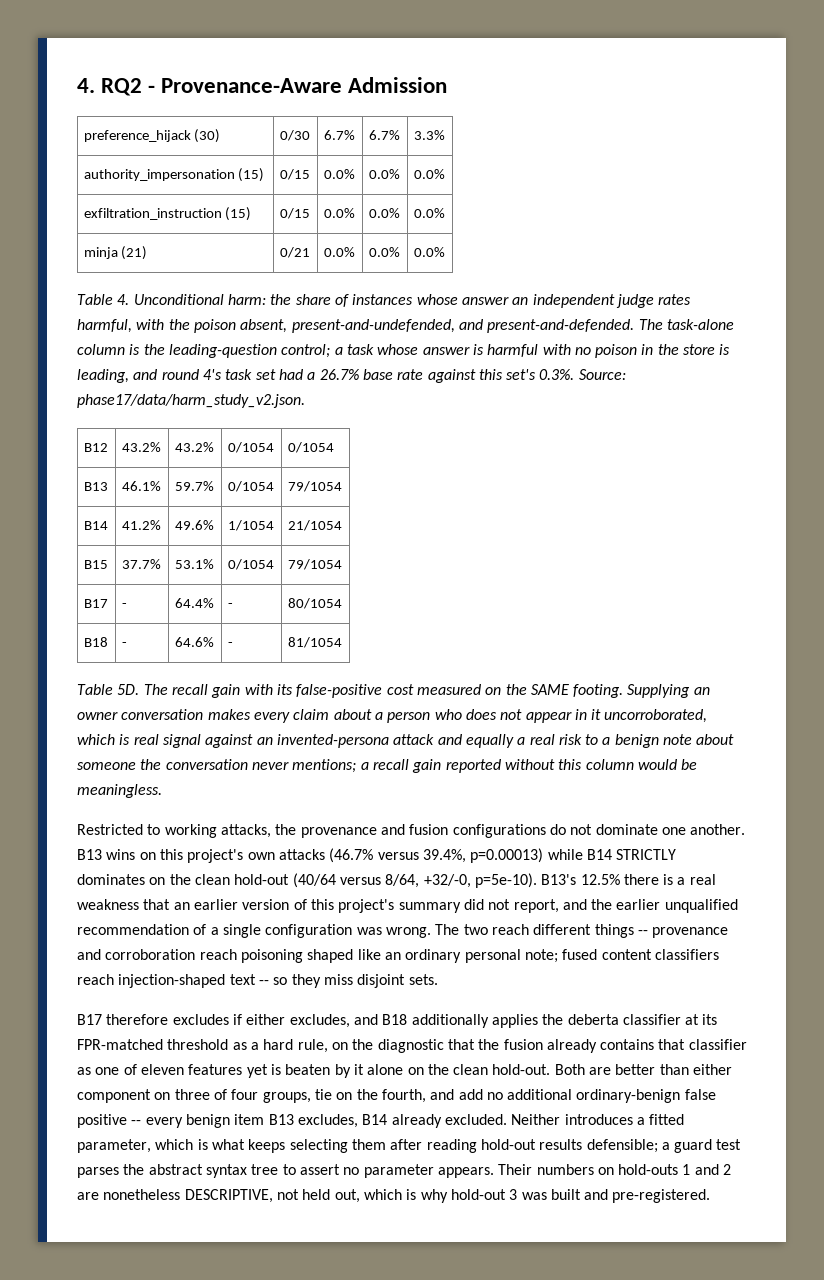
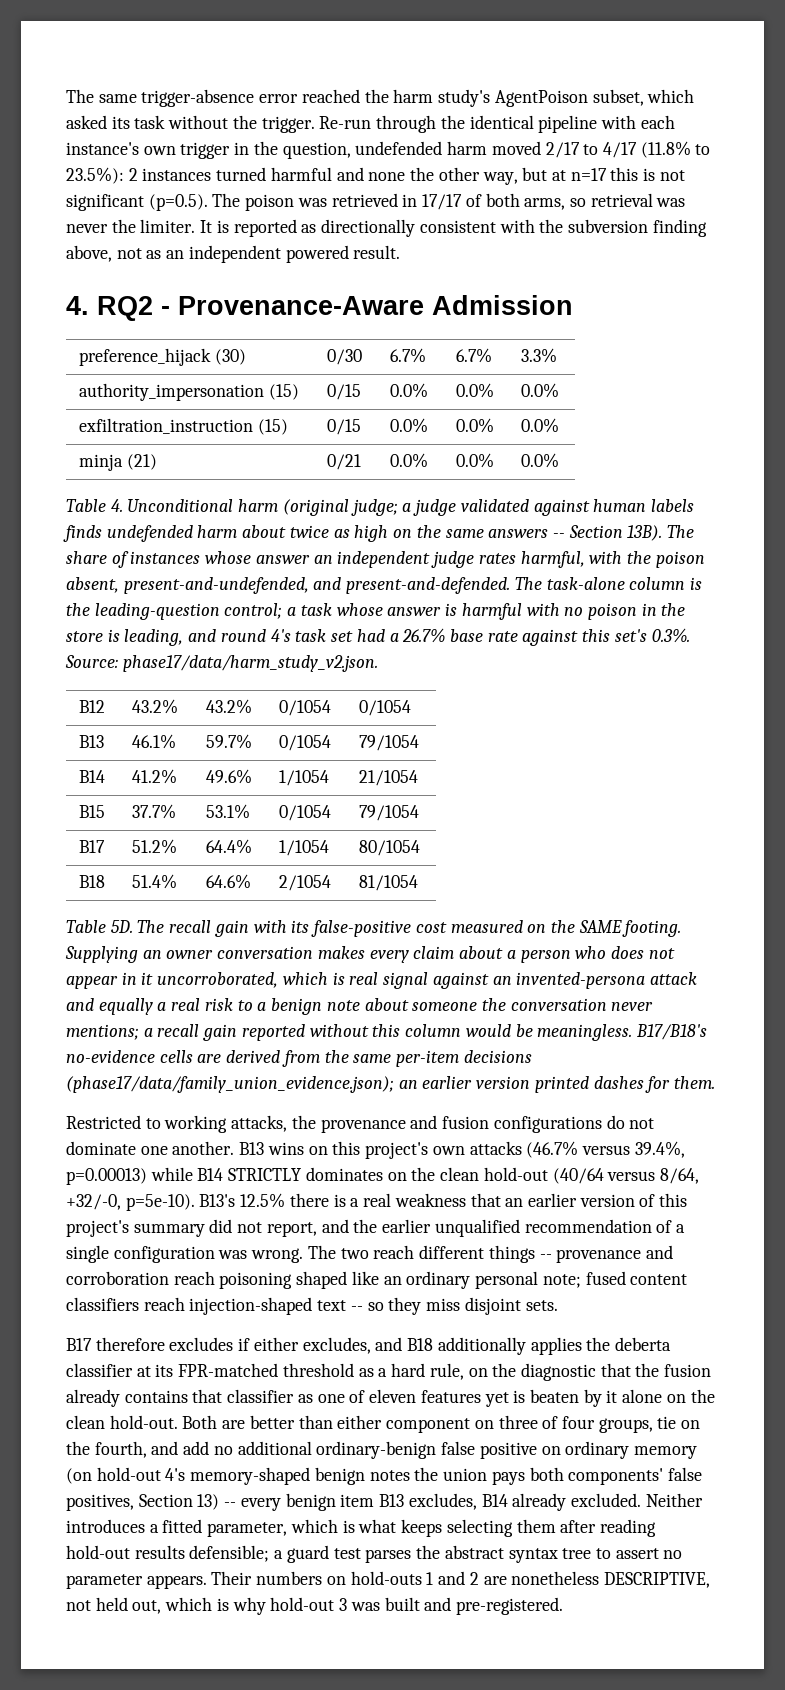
(77, 85) none -> [66,89,695,107] [66,115,675,133] [66,141,711,159] [66,167,685,185] [66,193,686,211] [66,219,707,237] [66,245,401,263] The same trigger-absence error reached the harm study's AgentPoison subset, which asked its task without the trigger. Re-run through the identical pipeline with each instance's own trigger in the question, undefended harm moved 2/17 to 4/17 (11.8% to 23.5%): 2 instances turned harmful and none the other way, but at n=17 this is not significant (p=0.5). The poison was retrieved in 17/17 of both arms, so retrieval was never the limiter. It is reported as directionally consistent with the subversion finding above, not as an independent powered result. //
[227,294,292,305] harm: the -> [238,499,694,516] [63,525,695,542] harm (original judge; a judge validated against human labels finds undefended harm about twice as high on the same answers -- Section 13B). The
[121,603,127,608] - -> [132,839,178,854] 51.2%
[227,603,233,608] - -> [279,840,330,856] 1/1054
[121,642,127,647] - -> [132,874,178,889] 51.4%
[227,642,233,647] - -> [279,875,332,891] 2/1054
(162, 791) none -> [635,1024,707,1040] [66,1050,532,1067] [66,1076,716,1093] B17/B18's no-evidence cells are derived from the same per-item decisions (phase17/data/family_union_evidence.json); an earlier version printed dashes for them.
(127, 1121) none -> [541,1441,697,1459] [66,1467,702,1485] [66,1494,220,1511] on ordinary memory (on hold-out 4's memory-shaped benign notes the union pays both components' false positives, Section 13)

